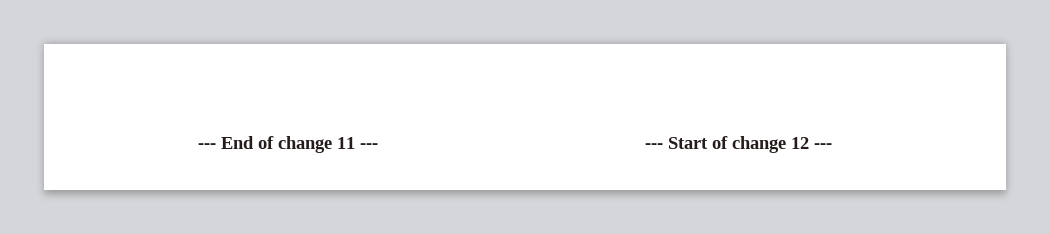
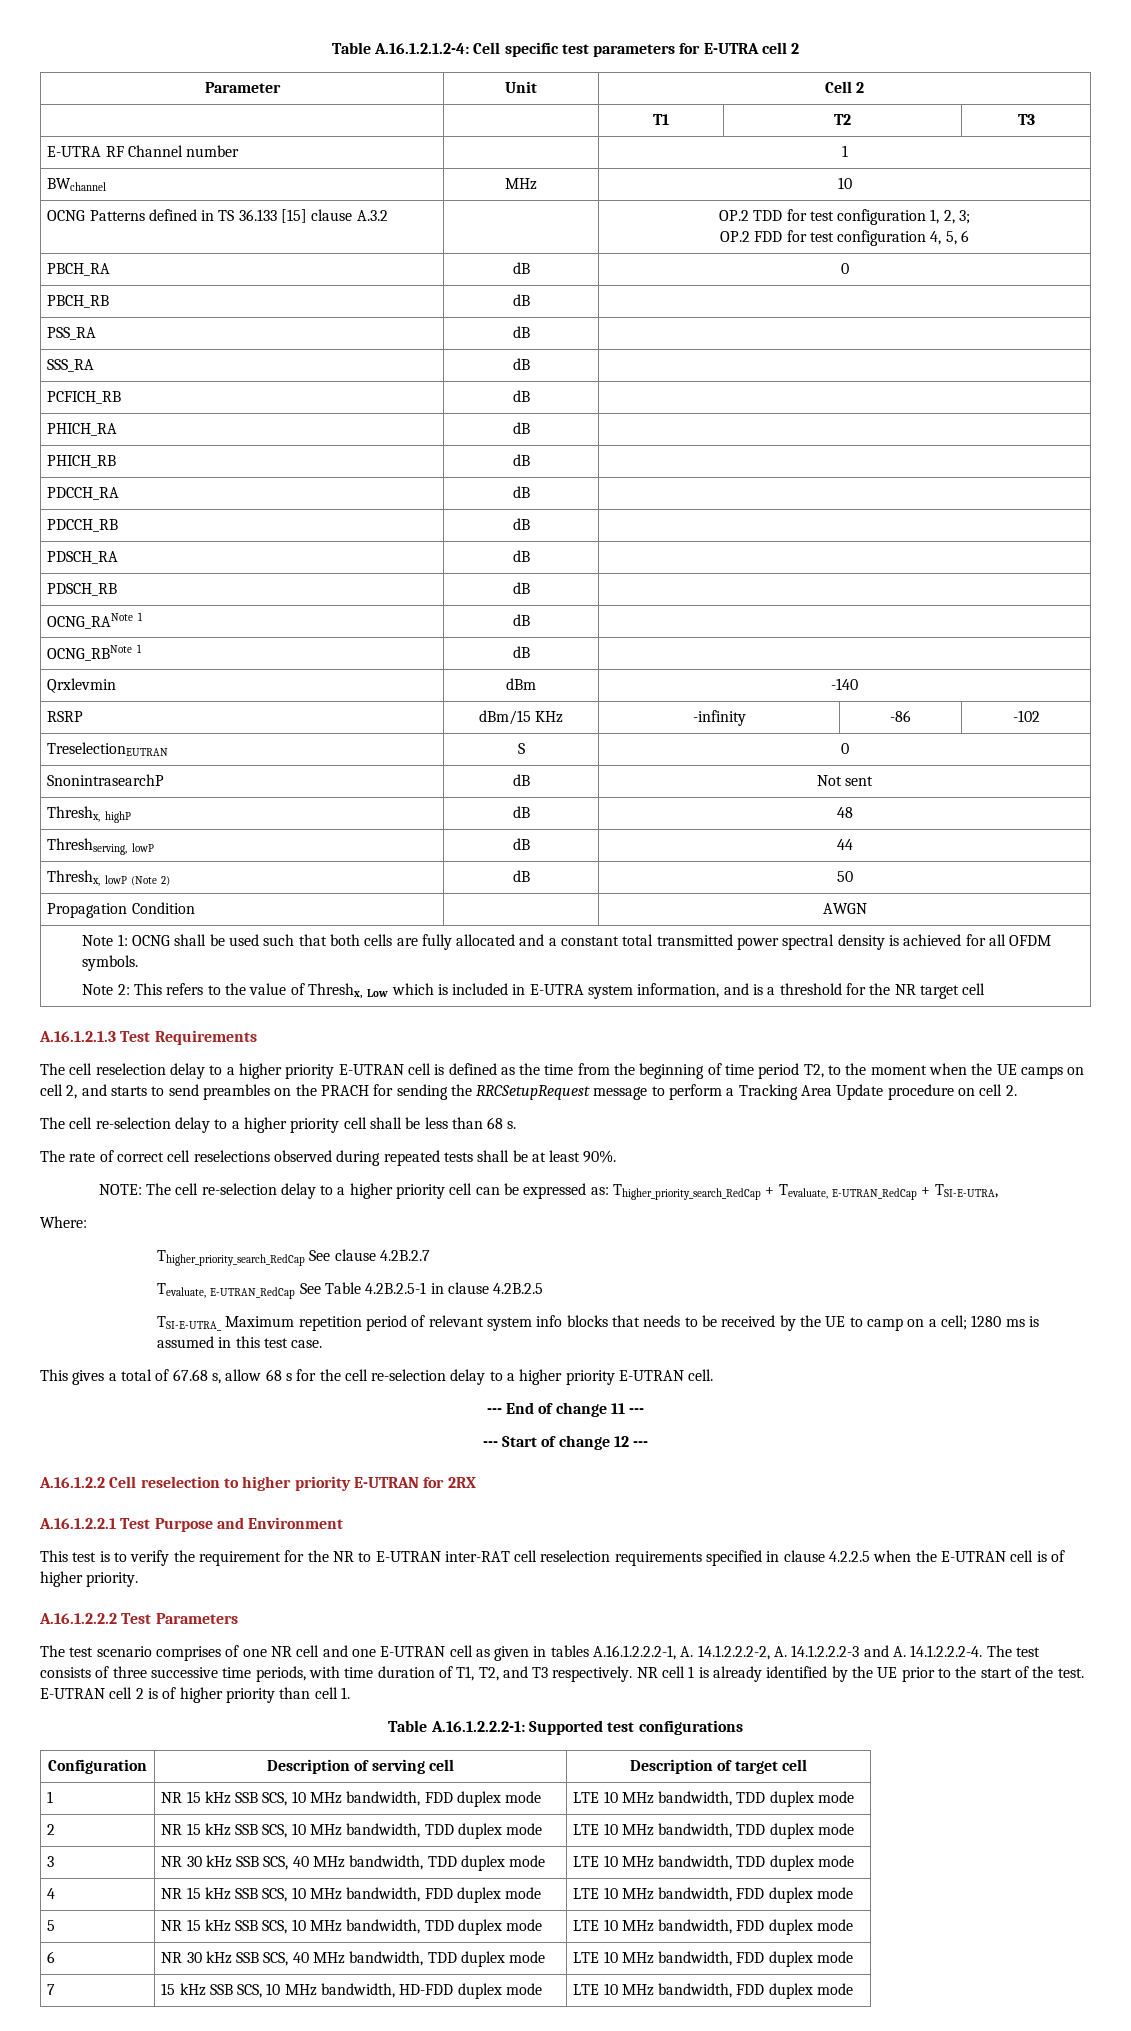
(197, 146) none -> [331,42,800,57] [204,82,281,93] [505,81,537,93] [824,81,865,93] [653,114,669,125] [834,114,851,125] [1017,114,1035,125] [47,145,240,157] [841,145,848,157] [47,178,107,191] [505,178,537,190] [837,177,852,189] [47,209,388,223] [718,209,971,225] [719,230,970,246] [47,263,111,276] [512,262,530,274] [840,263,849,274] [47,295,110,308] [512,294,530,306] [47,327,97,340] [512,326,530,338] [47,359,95,372] [512,358,530,370] [47,391,122,404] [512,390,530,402] [47,423,118,436] [512,422,530,434] [47,455,117,468] [512,454,530,466] [47,487,120,500] [512,486,530,498] [47,519,119,532] [512,518,530,530] [47,551,119,564] [512,550,530,562] [47,583,118,596] [512,582,530,594] [47,612,143,629] [512,614,530,626] [47,644,142,661] [512,646,530,658] [47,678,117,693] [506,678,536,690] [831,678,858,690] [47,711,84,722] [478,710,564,725] [692,710,746,726] [890,710,911,722] [1012,710,1040,722] [47,742,169,756] [517,743,525,754] [840,743,849,754] [47,774,165,786] [512,774,530,786] [816,775,874,786] [47,806,131,823] [512,806,530,818] [836,807,853,818] [47,838,154,855] [512,838,530,850] [836,839,853,850] [47,870,171,886] [512,870,530,882] [836,871,853,882] [47,902,195,918] [822,903,867,914] [82,934,1052,950] [82,955,139,971] [82,983,986,999] [39,1030,257,1045] [40,1063,1085,1079] [40,1084,1017,1100] [40,1117,517,1133] [40,1150,617,1166] [98,1183,998,1200] [40,1216,87,1228] [157,1249,431,1266] [157,1282,544,1299] [157,1315,1039,1331] [157,1336,323,1348] [40,1369,714,1385] Table A.16.1.2.1.2-4: Cell specific test parameters for E-UTRA cell 2 // Parameter | Unit | Cell 2 // | | T1 | T2 | T3 // E-UTRA RF Channel number | | 1 // BWchannel | MHz | 10 // OCNG Patterns defined in TS 36.133 [15] clause A.3.2 | | OP.2 TDD for test configuration 1, 2, 3; // OP.2 FDD for test configuration 4, 5, 6 // PBCH_RA | dB | 0 // PBCH_RB | dB | // PSS_RA | dB | // SSS_RA | dB | // PCFICH_RB | dB | // PHICH_RA | dB | // PHICH_RB | dB | // PDCCH_RA | dB | // PDCCH_RB | dB | // PDSCH_RA | dB | // PDSCH_RB | dB | // OCNG_RANote 1 | dB | // OCNG_RBNote 1 | dB | // Qrxlevmin | dBm | -140 // RSRP | dBm/15 KHz | -infinity | -86 | -102 // TreselectionEUTRAN | S | 0 // SnonintrasearchP | dB | Not sent // Threshx, highP | dB | 48 // Threshserving, lowP | dB | 44 // Threshx, lowP (Note 2) | dB | 50 // Propagation Condition | | AWGN // Note 1: OCNG shall be used such that both cells are fully allocated and a constant total transmitted power spectral density is achieved for all OFDM symbols. // Note 2: This refers to the value of Threshx, Low which is included in E-UTRA system information, and is a threshold for the NR target cell // A.16.1.2.1.3 Test Requirements // The cell reselection delay to a higher priority E-UTRAN cell is defined as the time from the beginning of time period T2, to the moment when the UE camps on cell 2, and starts to send preambles on the PRACH for sending the RRCSetupRequest message to perform a Tracking Area Update procedure on cell 2. // The cell re-selection delay to a higher priority cell shall be less than 68 s. // The rate of correct cell reselections observed during repeated tests shall be at least 90%. // NOTE: The cell re-selection delay to a higher priority cell can be expressed as: Thigher_priority_search_RedCap + Tevaluate, E-UTRAN_RedCap + TSI-E-UTRA, // Where: // Thigher_priority_search_RedCap See clause 4.2B.2.7 // Tevaluate, E-UTRAN_RedCap See Table 4.2B.2.5-1 in clause 4.2B.2.5 // TSI-E-UTRA_ Maximum repetition period of relevant system info blocks that needs to be received by the UE to camp on a cell; 1280 ms is assumed in this test case. // This gives a total of 67.68 s, allow 68 s for the cell re-selection delay to a higher priority E-UTRAN cell. //
(832, 146) none -> [39,1476,476,1491] [39,1517,344,1532] [40,1550,1066,1566] [40,1571,139,1587] [39,1613,238,1624] [40,1645,1041,1661] [40,1666,1084,1682] [40,1687,350,1703] [388,1720,743,1735] [48,1759,147,1774] [267,1759,454,1774] [630,1759,807,1774] [47,1791,54,1803] [161,1791,542,1807] [573,1791,855,1807] [47,1824,56,1835] [161,1823,543,1839] [573,1823,855,1839] [47,1856,55,1867] [161,1855,546,1871] [573,1855,855,1871] [47,1888,56,1899] [161,1887,542,1903] [573,1887,854,1903] [47,1920,56,1931] [161,1919,543,1935] [573,1919,854,1935] [47,1951,56,1963] [161,1951,546,1967] [573,1951,854,1967] [47,1984,56,1995] [161,1983,543,1999] [573,1983,854,1999] // A.16.1.2.2 Cell reselection to higher priority E-UTRAN for 2RX // A.16.1.2.2.1 Test Purpose and Environment // This test is to verify the requirement for the NR to E-UTRAN inter-RAT cell reselection requirements specified in clause 4.2.2.5 when the E-UTRAN cell is of higher priority. // A.16.1.2.2.2 Test Parameters // The test scenario comprises of one NR cell and one E-UTRAN cell as given in tables A.16.1.2.2.2-1, A. 14.1.2.2.2-2, A. 14.1.2.2.2-3 and A. 14.1.2.2.2-4. The test consists of three successive time periods, with time duration of T1, T2, and T3 respectively. NR cell 1 is already identified by the UE prior to the start of the test. E-UTRAN cell 2 is of higher priority than cell 1. // Table A.16.1.2.2.2-1: Supported test configurations // Configuration | Description of serving cell | Description of target cell // 1 | NR 15 kHz SSB SCS, 10 MHz bandwidth, FDD duplex mode | LTE 10 MHz bandwidth, TDD duplex mode // 2 | NR 15 kHz SSB SCS, 10 MHz bandwidth, TDD duplex mode | LTE 10 MHz bandwidth, TDD duplex mode // 3 | NR 30 kHz SSB SCS, 40 MHz bandwidth, TDD duplex mode | LTE 10 MHz bandwidth, TDD duplex mode // 4 | NR 15 kHz SSB SCS, 10 MHz bandwidth, FDD duplex mode | LTE 10 MHz bandwidth, FDD duplex mode // 5 | NR 15 kHz SSB SCS, 10 MHz bandwidth, TDD duplex mode | LTE 10 MHz bandwidth, FDD duplex mode // 6 | NR 30 kHz SSB SCS, 40 MHz bandwidth, TDD duplex mode | LTE 10 MHz bandwidth, FDD duplex mode // 7 | 15 kHz SSB SCS, 10 MHz bandwidth, HD-FDD duplex mode | LTE 10 MHz bandwidth, FDD duplex mode

